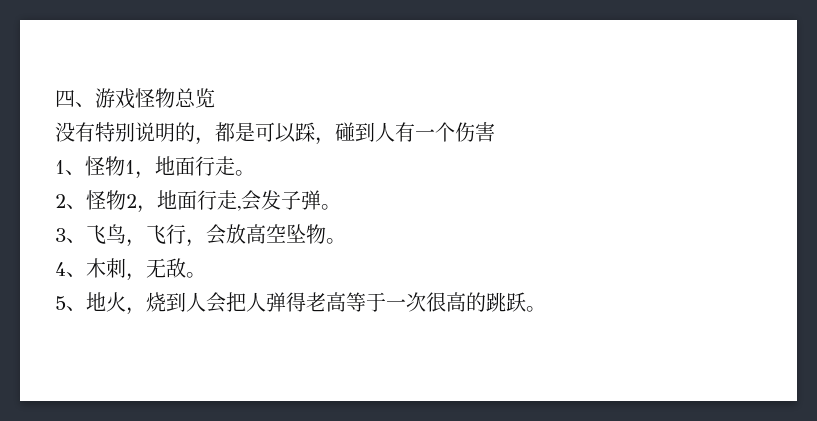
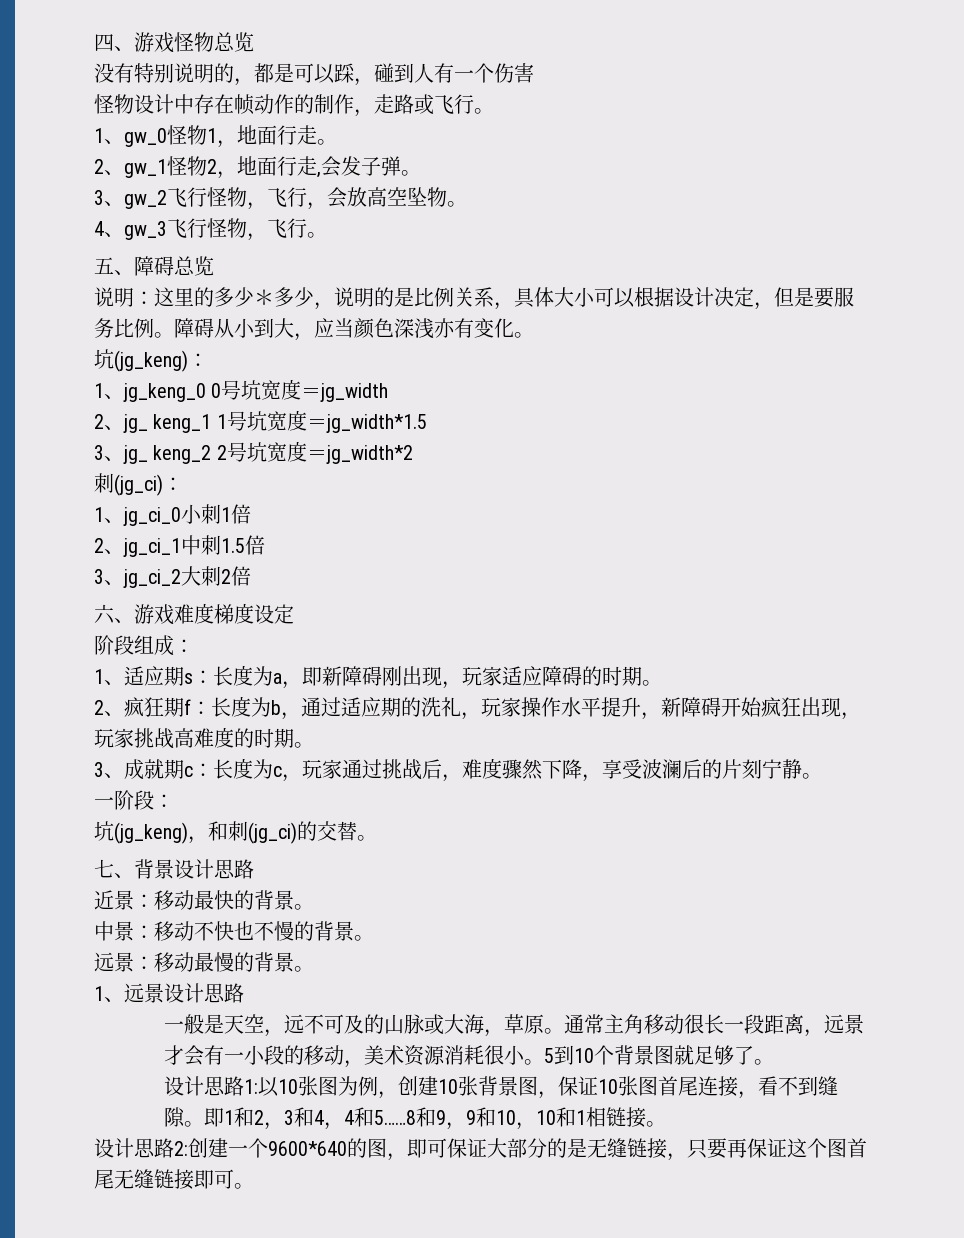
[55,160,85,175] // 1、 -> [94,94,494,117] [94,128,167,147] // 怪物设计中存在帧动作的制作，走路或飞行。 // 1、gw_0
(86, 206) none -> [124,159,167,178] gw_1
[86,224,126,244] 飞鸟 -> [124,187,247,209] gw_2飞行怪物
[86,258,206,281] [55,292,526,315] 木刺，无敌。 // 5、地火，烧到人会把人弹得老高等于一次很高的跳跃 -> [124,218,327,241] [94,256,214,276] [94,287,854,310] [94,318,534,341] [94,349,208,372] [94,379,389,402] [94,410,427,433] [94,441,413,464] [94,473,183,496] [94,504,251,526] [94,535,265,557] [94,566,251,588] [94,603,294,625] [94,635,194,656] [94,665,662,689] [94,696,861,720] [94,727,314,749] [94,758,822,782] [94,790,174,810] [94,821,377,844] [94,859,254,879] [94,890,314,910] [94,921,374,941] [94,952,314,972] [94,983,244,1003] [163,1014,864,1037] [163,1045,774,1068] [163,1076,838,1099] [163,1107,666,1130] [94,1138,867,1161] [94,1169,234,1190] gw_3飞行怪物，飞行。 // 五、障碍总览 // 说明：这里的多少＊多少，说明的是比例关系，具体大小可以根据设计决定，但是要服务比例。障碍从小到大，应当颜色深浅亦有变化。 // 坑(jg_keng)： // 1、jg_keng_0 0号坑宽度＝jg_width // 2、jg_ keng_1 1号坑宽度＝jg_width*1.5 // 3、jg_ keng_2 2号坑宽度＝jg_width*2 // 刺(jg_ci)： // 1、jg_ci_0小刺1倍 // 2、jg_ci_1中刺1.5倍 // 3、jg_ci_2大刺2倍 // 六、游戏难度梯度设定 // 阶段组成： // 1、适应期s：长度为a，即新障碍刚出现，玩家适应障碍的时期。 // 2、疯狂期f：长度为b，通过适应期的洗礼，玩家操作水平提升，新障碍开始疯狂出现，玩家挑战高难度的时期。 // 3、成就期c：长度为c，玩家通过挑战后，难度骤然下降，享受波澜后的片刻宁静。 // 一阶段： // 坑(jg_keng)，和刺(jg_ci)的交替。 // 七、背景设计思路 // 近景：移动最快的背景。 // 中景：移动不快也不慢的背景。 // 远景：移动最慢的背景。 // 1、远景设计思路 // 一般是天空，远不可及的山脉或大海，草原。通常主角移动很长一段距离，远景才会有一小段的移动，美术资源消耗很小。5到10个背景图就足够了。 // 设计思路1:以10张图为例，创建10张背景图，保证10张图首尾连接，看不到缝隙。即1和2，3和4，4和5……8和9，9和10，10和1相链接。 // 设计思路2:创建一个9600*640的图，即可保证大部分的是无缝链接，只要再保证这个图首尾无缝链接即可

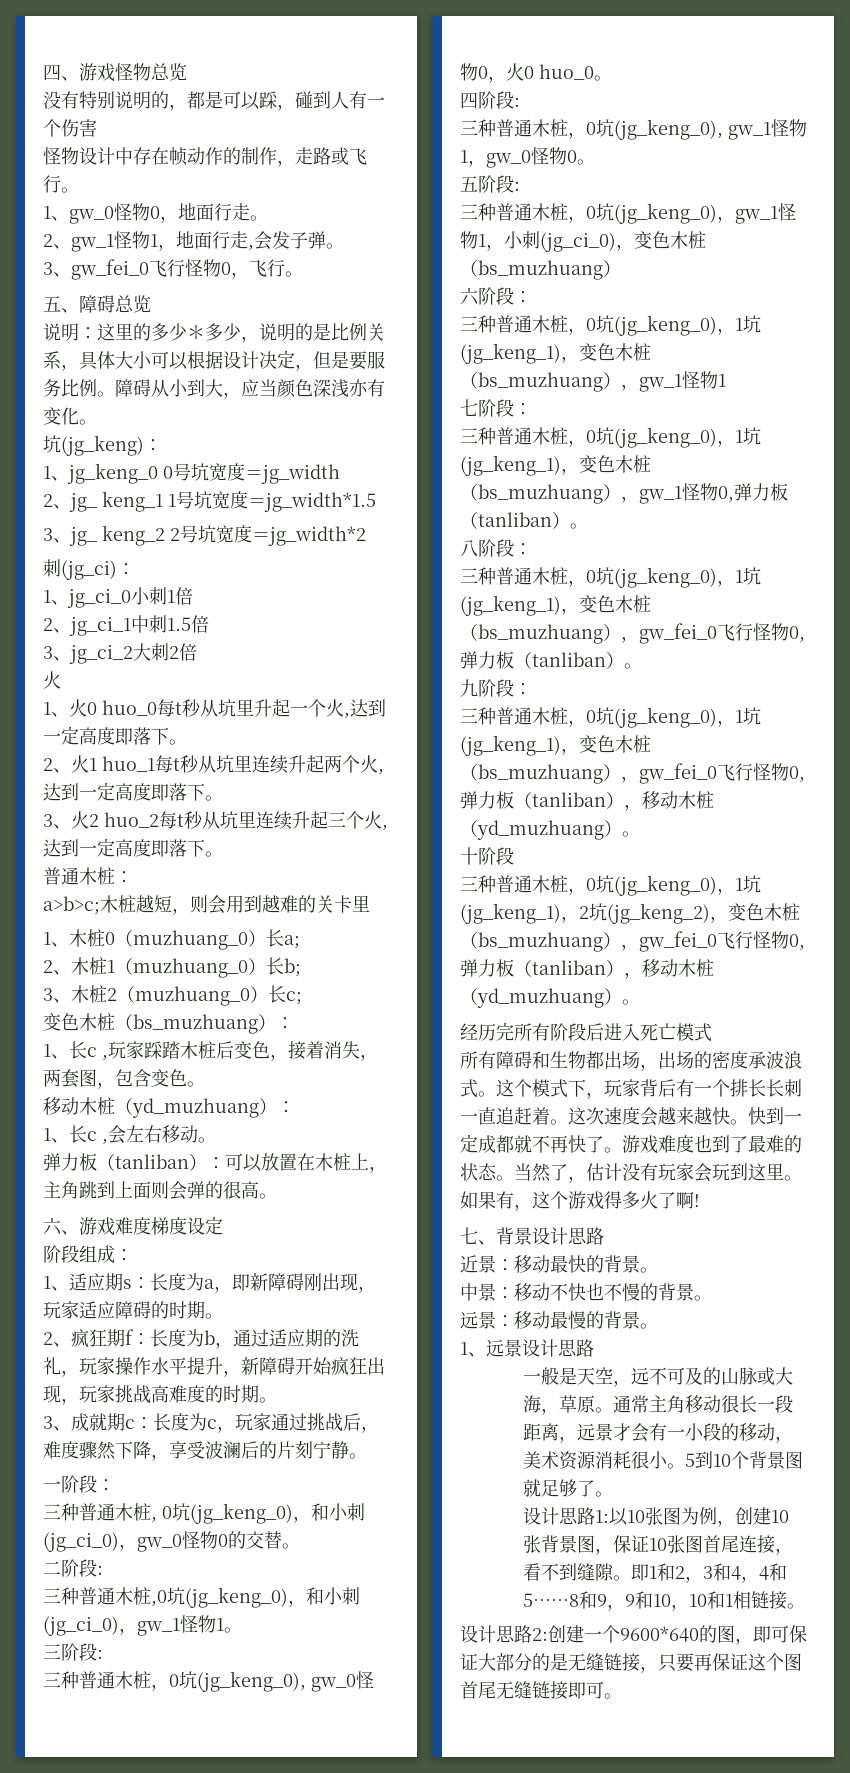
[207,128,217,143] 1 -> [150,206,160,219] 0
[207,159,217,174] 2 -> [150,234,158,247] 1
[124,187,467,210] [94,218,247,240] gw_2飞行怪物，飞行，会放高空坠物。 // 4、gw_3飞行怪物 -> [71,259,231,280] gw_fei_0飞行怪物0
(251, 576) none -> [43,671,61,689] [43,699,386,719] [43,726,187,745] [43,755,384,775] [43,782,223,801] [43,811,388,831] [43,838,223,857] [43,867,133,885] [43,895,370,915] [43,929,300,950] [43,957,301,978] [43,985,302,1006] [43,1013,294,1034] [43,1041,378,1061] [43,1069,205,1089] [43,1097,295,1118] [43,1125,216,1145] [43,1153,387,1173] [43,1181,277,1200] // 火 // 1、火0 huo_0每t秒从坑里升起一个火,达到一定高度即落下。 // 2、火1 huo_1每t秒从坑里连续升起两个火,达到一定高度即落下。 // 3、火2 huo_2每t秒从坑里连续升起三个火,达到一定高度即落下。 // 普通木桩： // a>b>c;木桩越短，则会用到越难的关卡里 // 1、木桩0（muzhuang_0）长a; // 2、木桩1（muzhuang_0）长b; // 3、木桩2（muzhuang_0）长c; // 变色木桩（bs_muzhuang）： // 1、长c ,玩家踩踏木桩后变色，接着消失，两套图，包含变色。 // 移动木桩（yd_muzhuang）： // 1、长c ,会左右移动。 // 弹力板（tanliban）：可以放置在木桩上，主角跳到上面则会弹的很高。
[94,821,377,844] 坑(jg_keng)，和刺(jg_ci)的交替。 -> [43,1503,365,1524] [43,1531,300,1552] [43,1559,103,1577] [43,1587,360,1608] [43,1615,242,1636] [43,1643,103,1661] [43,1671,374,1692] [460,63,612,83] [460,91,520,109] [460,119,807,140] [460,147,595,168] [460,175,520,193] [460,203,796,224] [460,231,706,252] [460,260,621,280] [460,287,532,305] [460,315,761,336] [460,343,651,364] [460,371,726,392] [460,399,532,417] [460,427,761,448] [460,455,651,476] [460,483,788,504] [460,512,588,529] [460,539,532,557] [460,567,761,588] [460,595,651,616] [460,623,805,644] [460,651,642,669] [460,679,532,697] [460,707,761,728] [460,735,651,756] [460,763,805,784] [460,791,714,811] [460,820,640,840] [460,847,514,865] [460,875,761,896] [460,903,800,924] [460,931,805,952] [460,959,714,979] [460,988,640,1008] [460,1022,712,1042] [460,1051,802,1071] [460,1079,802,1099] [460,1107,802,1126] [460,1134,802,1154] [460,1163,802,1183] [460,1191,700,1211] 三种普通木桩, 0坑(jg_keng_0)，和小刺(jg_ci_0)，gw_0怪物0的交替。 // 二阶段: // 三种普通木桩,0坑(jg_keng_0)，和小刺(jg_ci_0)，gw_1怪物1。 // 三阶段: // 三种普通木桩，0坑(jg_keng_0), gw_0怪物0，火0 huo_0。 // 四阶段: // 三种普通木桩，0坑(jg_keng_0), gw_1怪物1，gw_0怪物0。 // 五阶段: // 三种普通木桩，0坑(jg_keng_0)，gw_1怪物1，小刺(jg_ci_0)，变色木桩（bs_muzhuang） // 六阶段： // 三种普通木桩，0坑(jg_keng_0)，1坑(jg_keng_1)，变色木桩（bs_muzhuang），gw_1怪物1 // 七阶段： // 三种普通木桩，0坑(jg_keng_0)，1坑(jg_keng_1)，变色木桩（bs_muzhuang），gw_1怪物0,弹力板（tanliban）。 // 八阶段： // 三种普通木桩，0坑(jg_keng_0)，1坑(jg_keng_1)，变色木桩（bs_muzhuang），gw_fei_0飞行怪物0,弹力板（tanliban）。 // 九阶段： // 三种普通木桩，0坑(jg_keng_0)，1坑(jg_keng_1)，变色木桩（bs_muzhuang），gw_fei_0飞行怪物0,弹力板（tanliban），移动木桩（yd_muzhuang）。 // 十阶段 // 三种普通木桩，0坑(jg_keng_0)，1坑(jg_keng_1)，2坑(jg_keng_2)，变色木桩（bs_muzhuang），gw_fei_0飞行怪物0,弹力板（tanliban），移动木桩（yd_muzhuang）。 // 经历完所有阶段后进入死亡模式 // 所有障碍和生物都出场，出场的密度承波浪式。这个模式下，玩家背后有一个排长长刺一直追赶着。这次速度会越来越快。快到一定成都就不再快了。游戏难度也到了最难的状态。当然了，估计没有玩家会玩到这里。如果有，这个游戏得多火了啊!

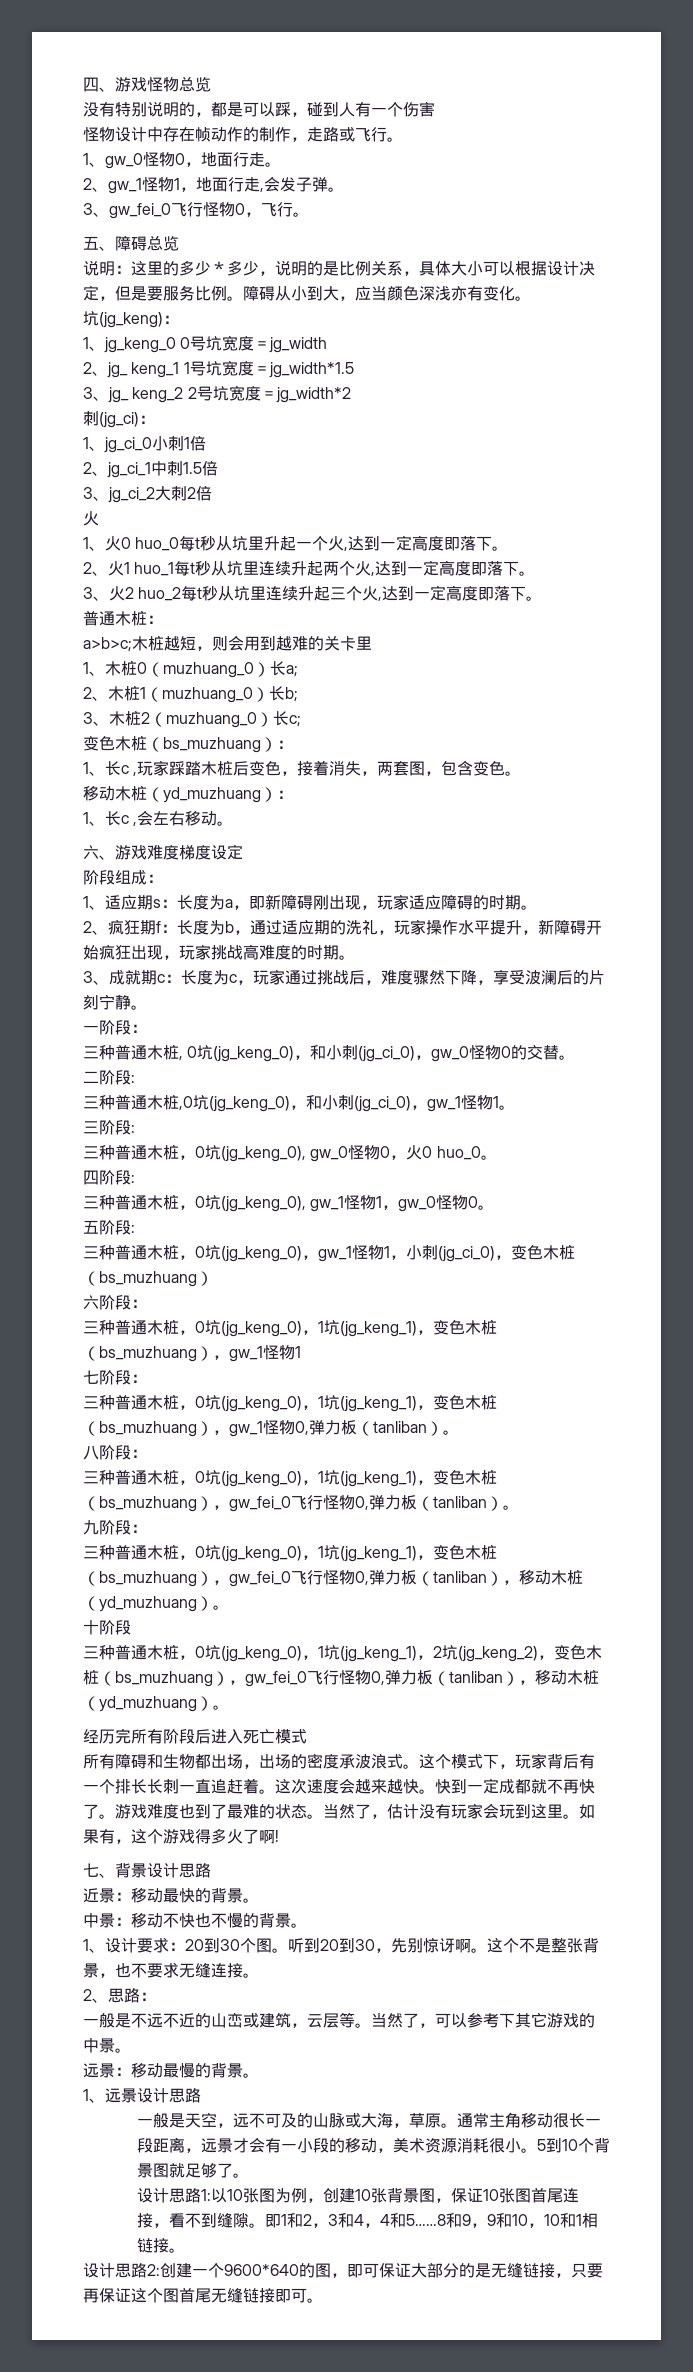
[43,1153,387,1173] [43,1181,277,1200] // 弹力板（tanliban）：可以放置在木桩上，主角跳到上面则会弹的很高。 -> (234, 823) none
(712, 1298) none -> [83,1937,599,1953] [83,1962,259,1978] [83,1988,156,2003] [83,2012,595,2028] [83,2038,131,2053] // 1、设计要求：20到30个图。听到20到30，先别惊讶啊。这个不是整张背景，也不要求无缝连接。 // 2、思路： // 一般是不远不近的山峦或建筑，云层等。当然了，可以参考下其它游戏的中景。

